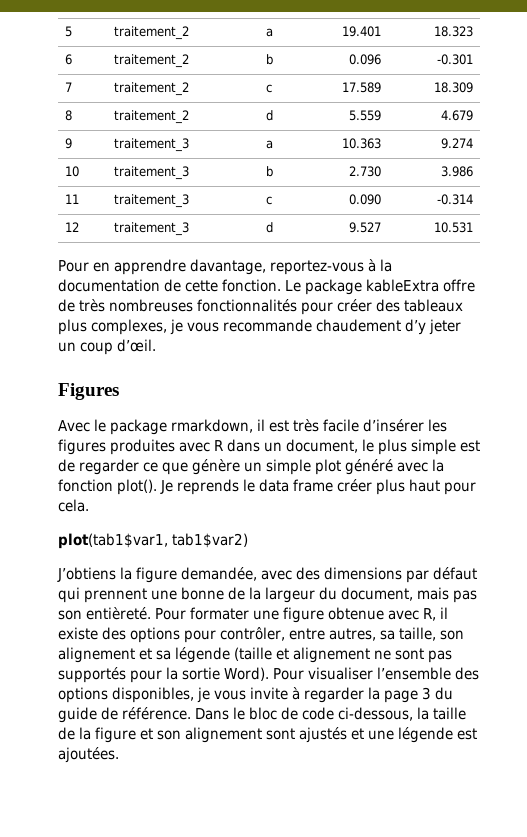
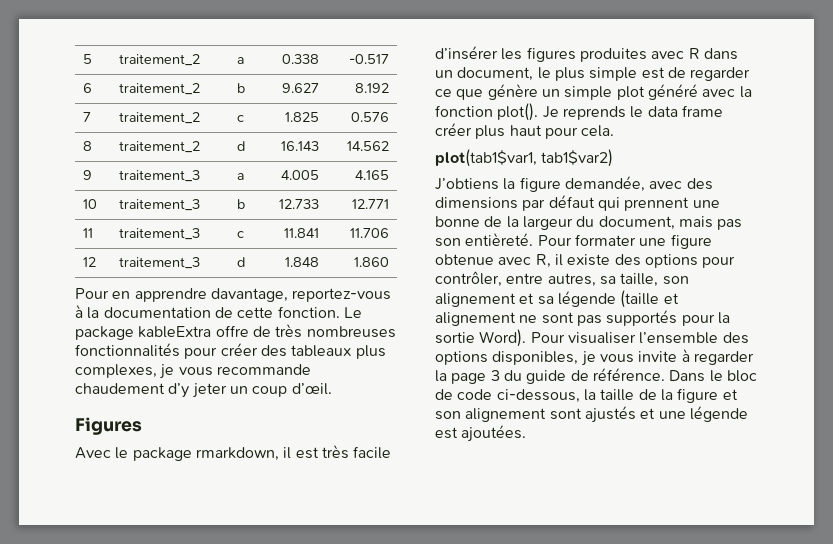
[341,26,381,37] [433,26,473,37] 19.401 | 18.323 -> [282,54,320,64] [349,54,390,64] 0.338 | -0.517
[348,54,381,65] [436,54,473,65] 0.096 | -0.301 -> [282,83,320,93] [355,83,390,93] 9.627 | 8.192
[341,82,381,93] [433,82,473,93] 17.589 | 18.309 -> [285,112,320,122] [351,112,390,122] 1.825 | 0.576
[348,110,381,121] [440,110,473,121] 5.559 | 4.679 -> [281,141,320,151] [347,141,390,151] 16.143 | 14.562
[341,138,381,149] [440,138,473,149] 10.363 | 9.274 -> [281,170,320,180] [355,170,390,180] 4.005 | 4.165
[348,166,381,177] [440,166,473,177] 2.730 | 3.986 -> [279,199,320,209] [352,199,390,209] 12.733 | 12.771
[348,194,381,205] [436,194,473,205] 0.090 | -0.314 -> [284,228,320,238] [350,228,390,238] 11.841 | 11.706
[348,222,381,233] [433,222,473,233] 9.527 | 10.531 -> [285,257,320,267] [354,257,390,267] 1.848 | 1.860

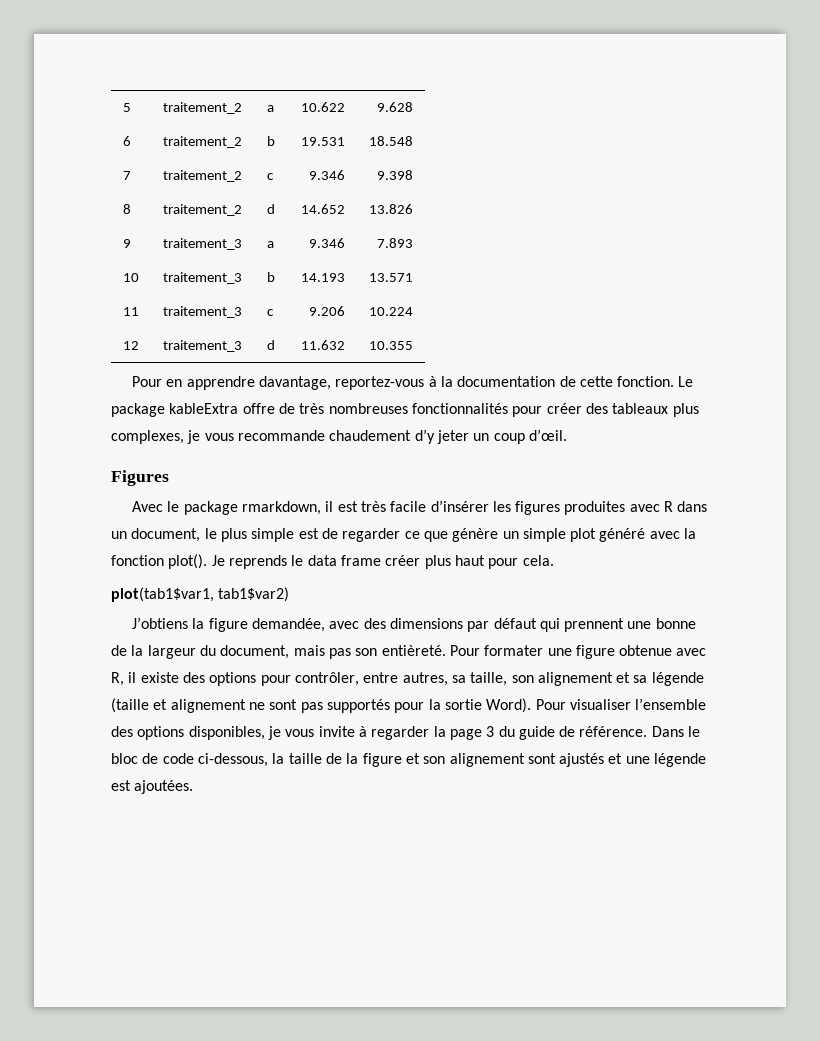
[282,54,320,64] [349,54,390,64] 0.338 | -0.517 -> [301,102,346,112] [377,102,414,112] 10.622 | 9.628
[282,83,320,93] [355,83,390,93] 9.627 | 8.192 -> [301,137,346,146] [369,136,414,146] 19.531 | 18.548
[285,112,320,122] [351,112,390,122] 1.825 | 0.576 -> [309,170,346,180] [377,170,414,180] 9.346 | 9.398
[281,141,320,151] [347,141,390,151] 16.143 | 14.562 -> [301,204,346,214] [369,204,414,214] 14.652 | 13.826
[281,170,320,180] [355,170,390,180] 4.005 | 4.165 -> [309,238,346,248] [377,238,414,248] 9.346 | 7.893
[279,199,320,209] [352,199,390,209] 12.733 | 12.771 -> [301,273,346,282] [369,273,414,282] 14.193 | 13.571
[284,228,320,238] [350,228,390,238] 11.841 | 11.706 -> [309,306,346,316] [369,307,414,316] 9.206 | 10.224
[285,257,320,267] [354,257,390,267] 1.848 | 1.860 -> [301,340,346,350] [369,341,414,350] 11.632 | 10.355

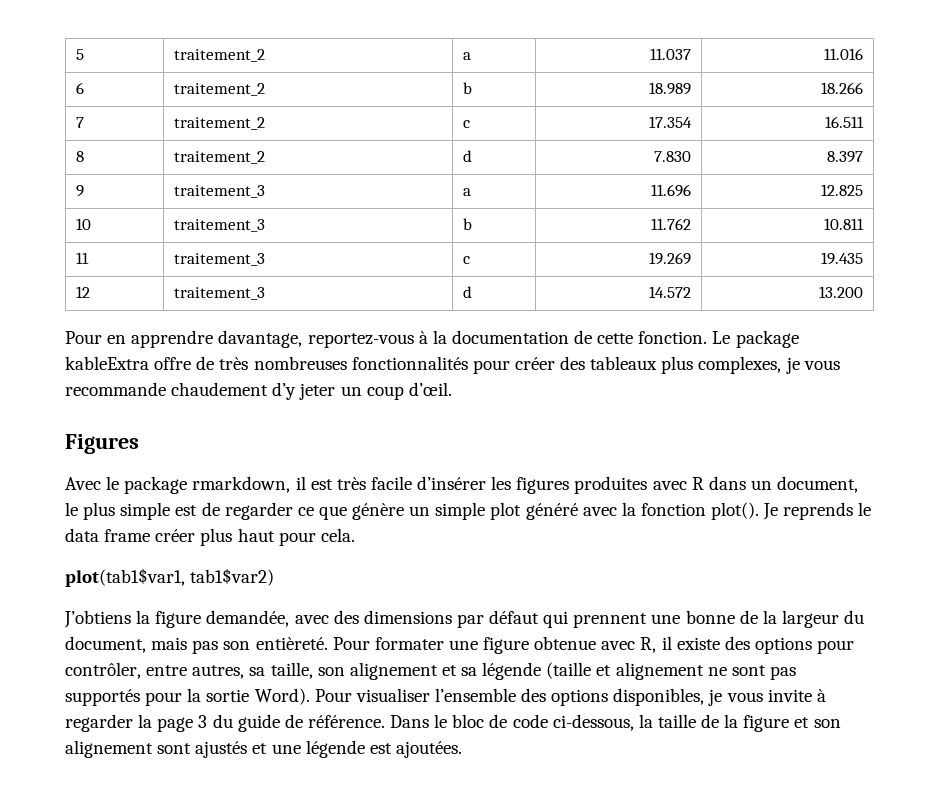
[301,102,346,112] [377,102,414,112] 10.622 | 9.628 -> [649,48,691,60] [823,48,863,60] 11.037 | 11.016
[301,137,346,146] [369,136,414,146] 19.531 | 18.548 -> [648,82,691,95] [820,82,863,94] 18.989 | 18.266
[309,170,346,180] [377,170,414,180] 9.346 | 9.398 -> [648,116,692,128] [824,116,864,128] 17.354 | 16.511
[301,204,346,214] [369,204,414,214] 14.652 | 13.826 -> [653,151,691,162] [826,151,863,163] 7.830 | 8.397
[309,238,346,248] [377,238,414,248] 9.346 | 7.893 -> [650,184,691,197] [820,184,863,196] 11.696 | 12.825
[301,273,346,282] [369,273,414,282] 14.193 | 13.571 -> [650,218,691,230] [823,218,864,230] 11.762 | 10.811
[309,306,346,316] [369,307,414,316] 9.206 | 10.224 -> [648,252,691,265] [820,252,863,265] 19.269 | 19.435
[301,340,346,350] [369,341,414,350] 11.632 | 10.355 -> [648,286,691,298] [818,286,863,298] 14.572 | 13.200

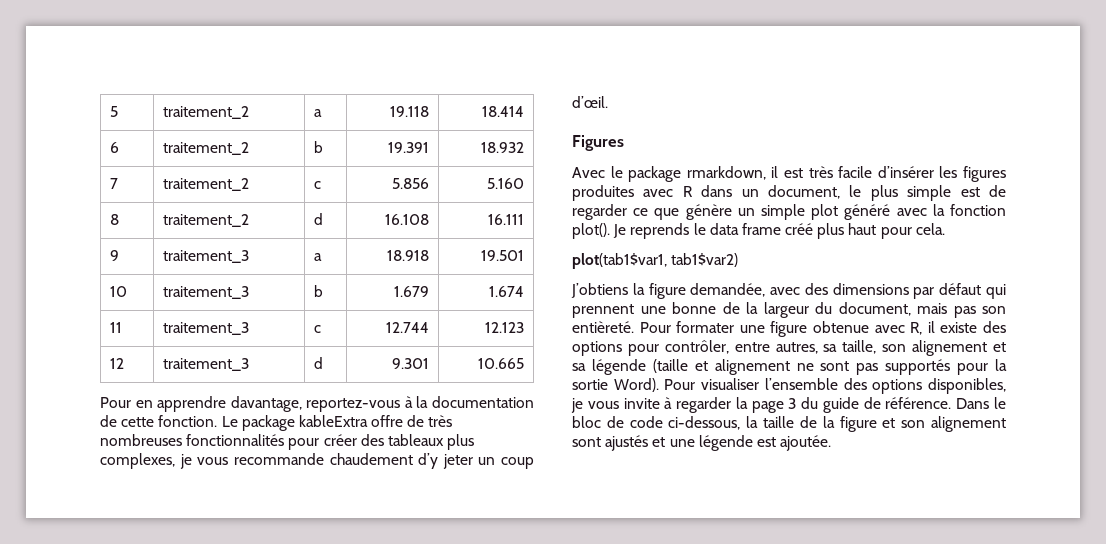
[649,48,691,60] [823,48,863,60] 11.037 | 11.016 -> [390,106,430,117] [482,106,525,117] 19.118 | 18.414
[648,82,691,95] [820,82,863,94] 18.989 | 18.266 -> [388,142,430,153] [481,142,525,153] 19.391 | 18.932
[648,116,692,128] [824,116,864,128] 17.354 | 16.511 -> [392,178,430,189] [487,178,525,189] 5.856 | 5.160
[653,151,691,162] [826,151,863,163] 7.830 | 8.397 -> [385,214,430,225] [488,214,525,225] 16.108 | 16.111
[650,184,691,197] [820,184,863,196] 11.696 | 12.825 -> [387,250,430,261] [481,250,525,261] 18.918 | 19.501
[650,218,691,230] [823,218,864,230] 11.762 | 10.811 -> [394,286,430,297] [489,286,525,297] 1.679 | 1.674
[648,252,691,265] [820,252,863,265] 19.269 | 19.435 -> [386,322,430,333] [485,322,525,333] 12.744 | 12.123
[648,286,691,298] [818,286,863,298] 14.572 | 13.200 -> [392,358,430,369] [478,358,525,369] 9.301 | 10.665
[155,529,196,542] créer -> [785,223,814,235] créé
[395,741,462,758] ajoutées. -> [780,435,832,451] ajoutée.

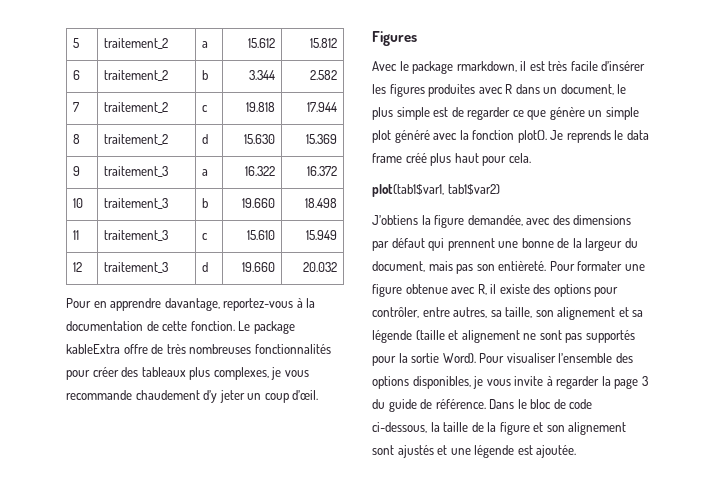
[390,106,430,117] [482,106,525,117] 19.118 | 18.414 -> [247,38,275,48] [309,38,337,48] 15.612 | 15.812
[388,142,430,153] [481,142,525,153] 19.391 | 18.932 -> [248,70,275,80] [309,70,337,80] 3.344 | 2.582
[392,178,430,189] [487,178,525,189] 5.856 | 5.160 -> [245,102,275,112] [306,102,337,112] 19.818 | 17.944
[385,214,430,225] [488,214,525,225] 16.108 | 16.111 -> [243,134,275,144] [305,134,337,144] 15.630 | 15.369
[387,250,430,261] [481,250,525,261] 18.918 | 19.501 -> [244,166,275,176] [306,166,337,176] 16.322 | 16.372
[394,286,430,297] [489,286,525,297] 1.679 | 1.674 -> [241,198,275,208] [304,198,337,208] 19.660 | 18.498
[386,322,430,333] [485,322,525,333] 12.744 | 12.123 -> [246,230,275,240] [305,230,337,240] 15.610 | 15.949
[392,358,430,369] [478,358,525,369] 9.301 | 10.665 -> [241,262,275,272] [302,262,337,272] 19.660 | 20.032

